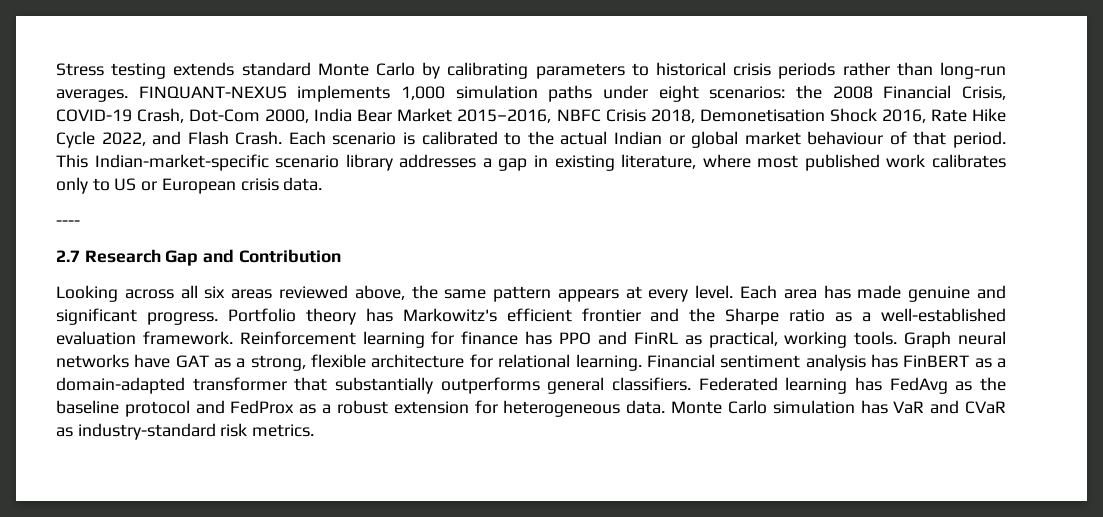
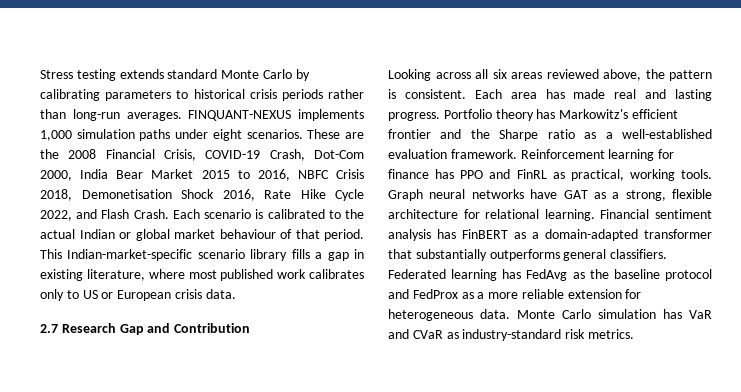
[709,86,786,99] scenarios: -> [246,129,364,139] scenarios. These are
[457,109,552,123] 2015–2016, -> [201,169,290,181] 2015 to 2016,
[399,154,477,168] addresses -> [291,249,310,259] fills
[56,220,80,226] // ---- -> (236, 294) none
[444,285,734,302] same pattern appears at every level. -> [669,70,712,81] [388,89,466,99] pattern is consistent.
[908,285,1006,302] [56,308,137,325] genuine and significant -> [614,89,712,101] real and lasting
[336,400,388,414] robust -> [488,289,564,299] more reliable

